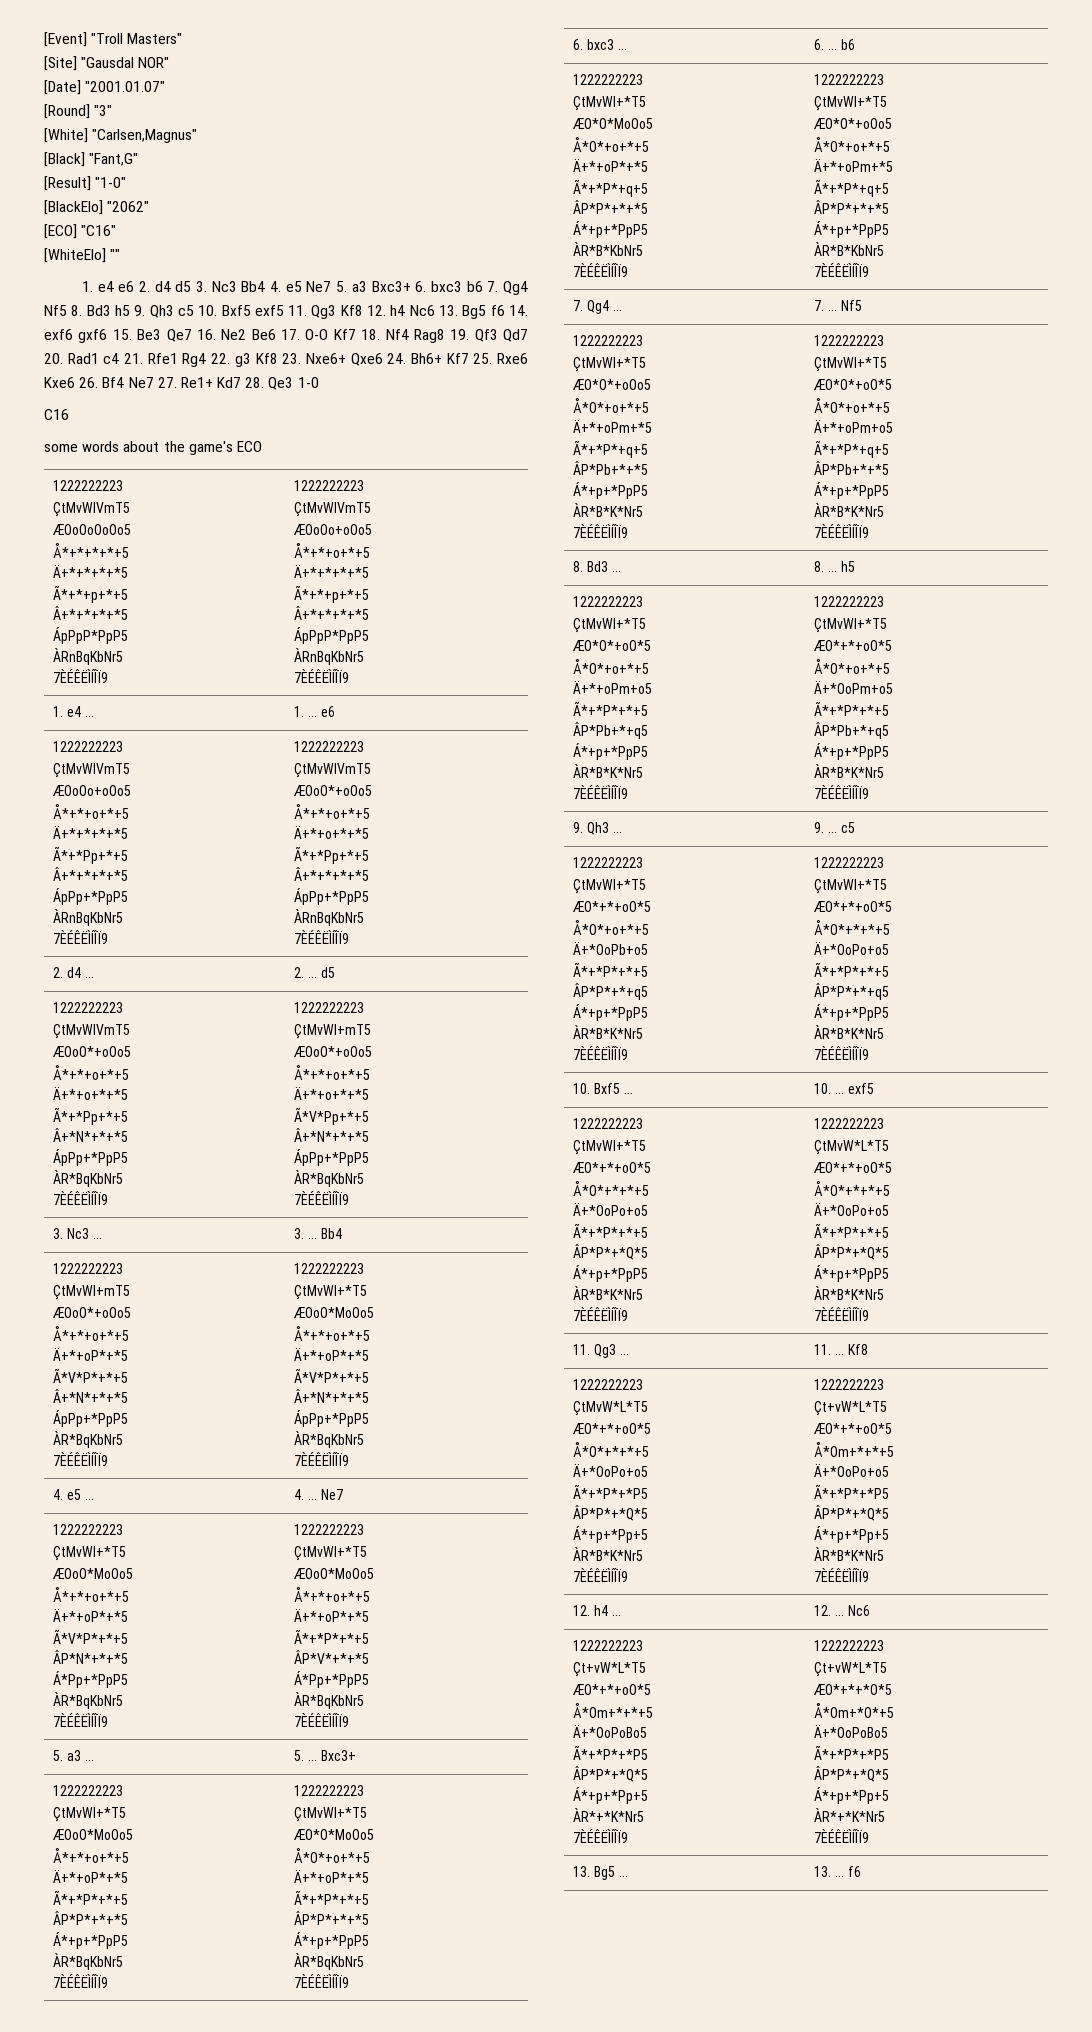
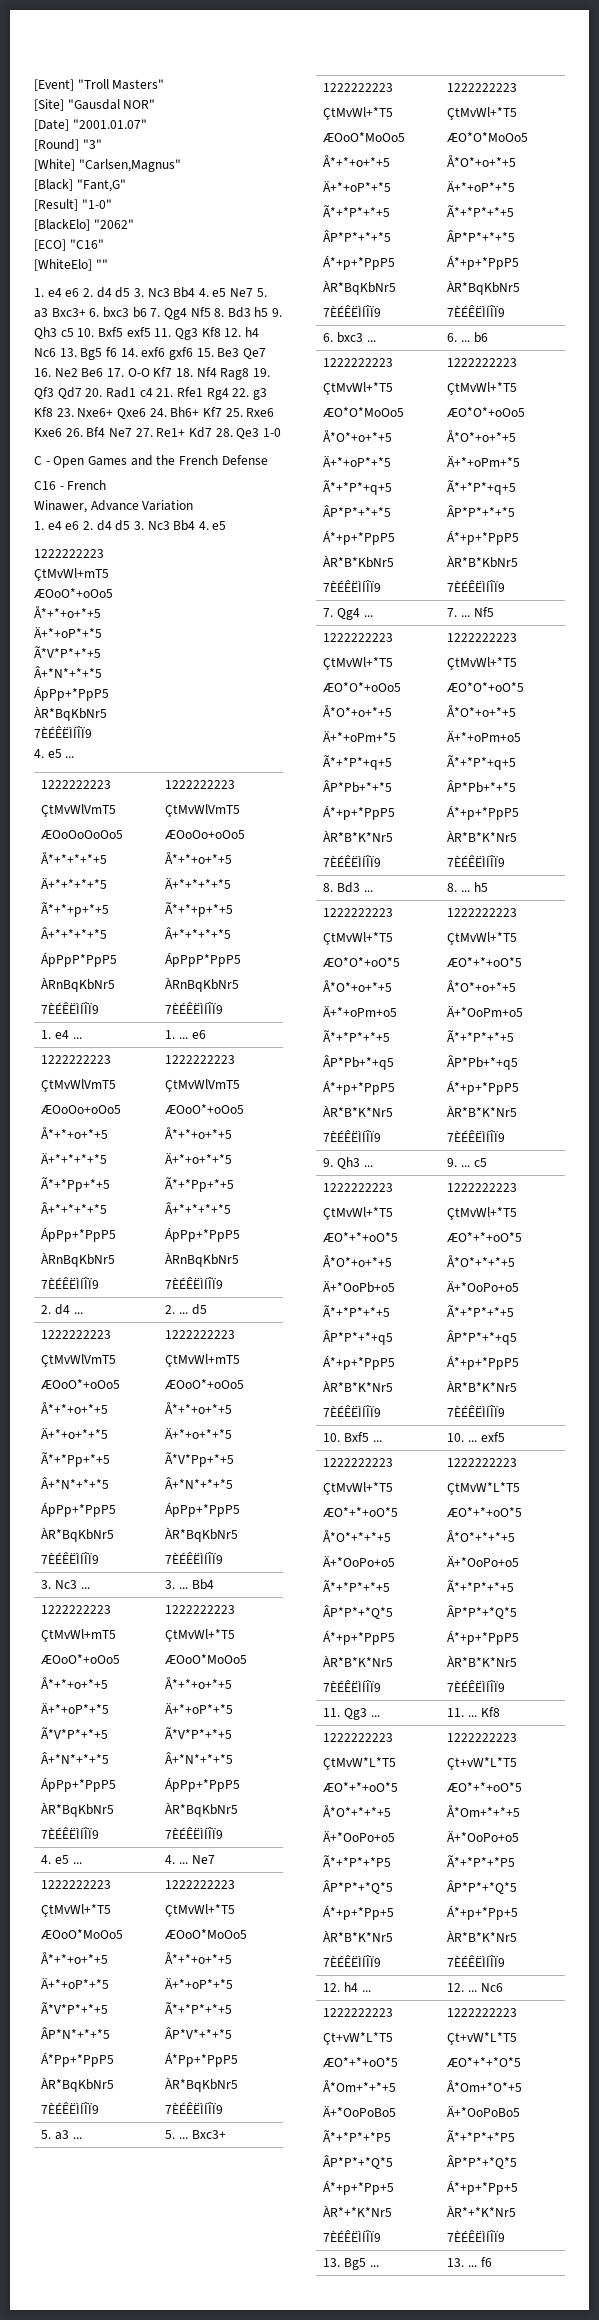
[44,409,69,420] [44,441,262,455] C16 // some words about the game's ECO -> [34,455,268,468] [34,480,107,490] [34,500,194,513] [34,520,227,531] [34,549,104,558] [34,568,109,581] [34,588,113,598] [34,606,101,618] [34,627,102,638] [34,646,101,658] [34,666,102,678] [34,686,109,701] [34,706,107,721] [34,726,92,738] [34,749,75,758] C - Open Games and the French Defense // C16 - French // Winawer, Advance Variation // 1. e4 e6 2. d4 d5 3. Nc3 Bb4 4. e5 // 1222222223 // ÇtMvWl+mT5 // ÆOoO*+oOo5 // Å*+*+o+*+5 // Ä+*+oP*+*5 // Ã*V*P*+*+5 // Â+*N*+*+*5 // ÁpPp+*PpP5 // ÀR*BqKbNr5 // 7ÈÉÊËÌÍÎÏ9 // 4. e5 ...

